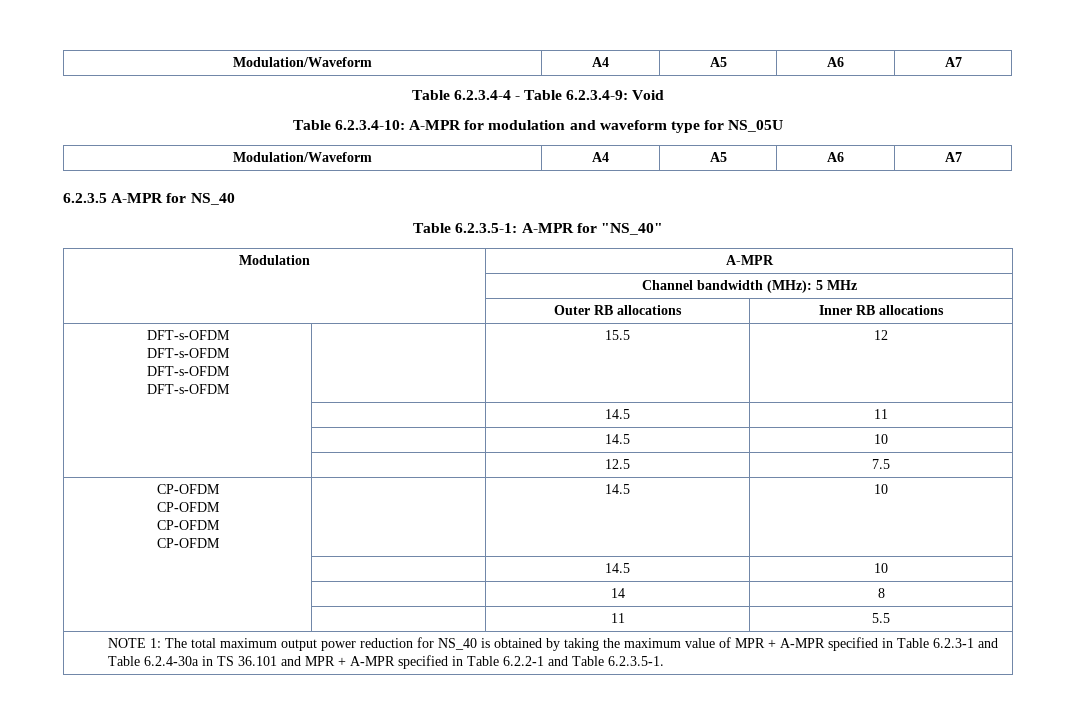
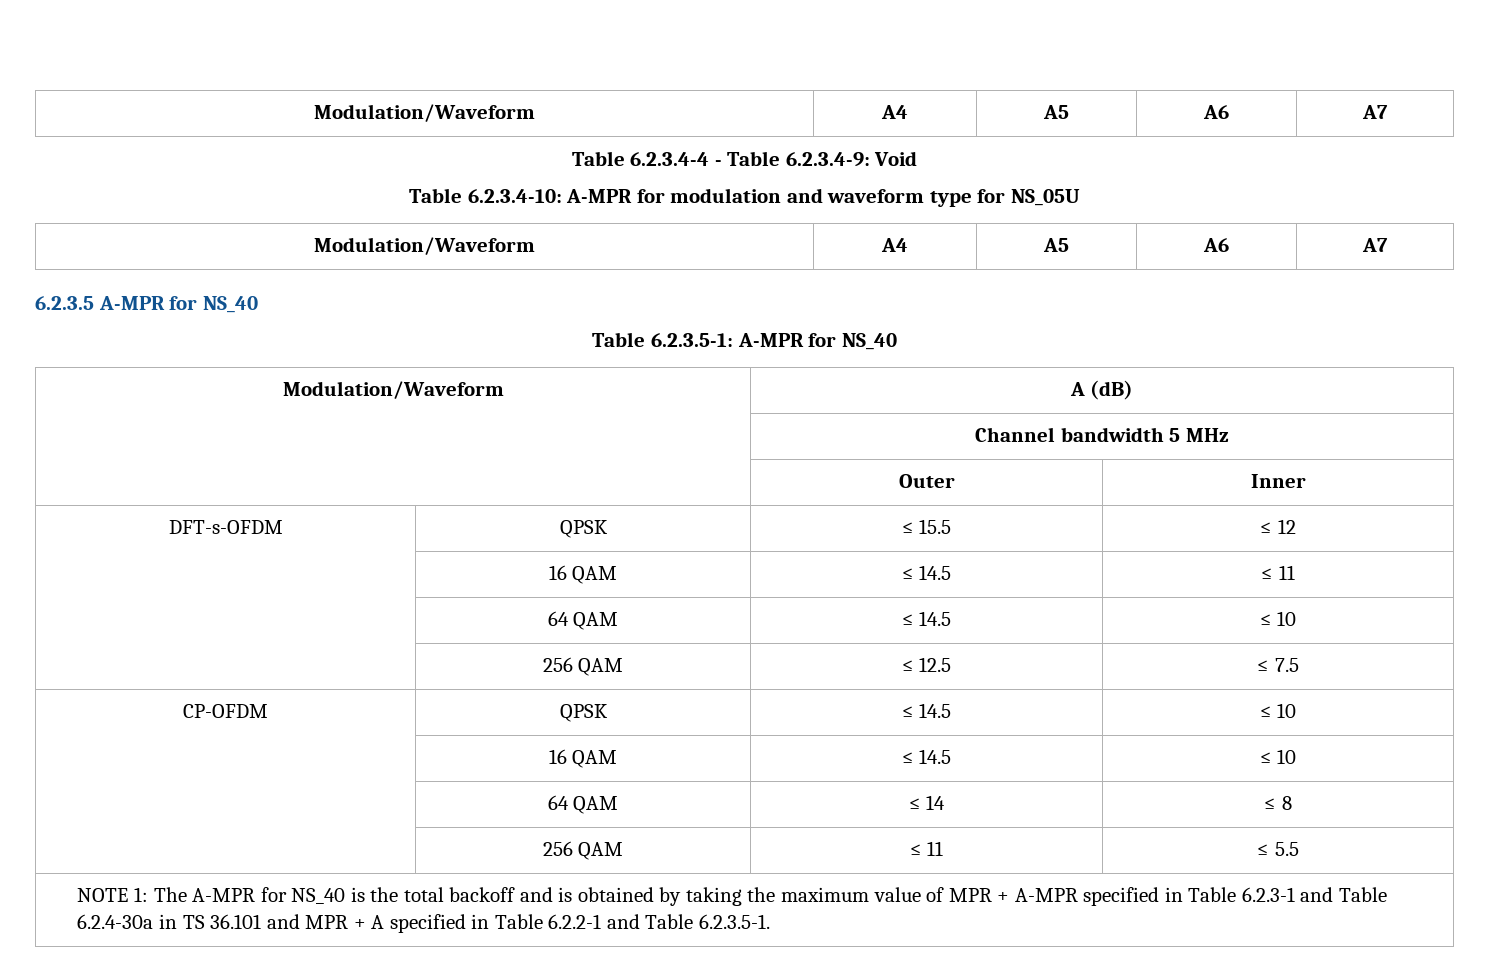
[600,223,663,235] [239,255,310,265] [725,255,774,265] "NS_40" // Modulation | A-MPR -> [841,333,897,350] [282,381,504,399] [1069,380,1134,400] NS_40 // Modulation/Waveform | A (dB)
[766,280,812,293] (MHz): -> (1164, 434) none
[594,305,682,315] RB allocations -> (955, 481) none
[856,305,944,315] [146,330,230,340] [146,348,230,358] [146,366,230,376] [146,384,230,394] RB allocations // DFT-s-OFDM // DFT-s-OFDM // DFT-s-OFDM // DFT-s-OFDM | | -> [168,520,283,534] [559,520,608,538] [901,522,914,534] // DFT-s-OFDM | QPSK | ≤
(630, 335) none -> [1260,522,1273,534] ≤
[605,409,630,419] | 14.5 | -> [548,565,618,584] [901,565,952,580] [1261,568,1274,580] 16 QAM | ≤ 14.5 | ≤
[605,434,630,444] [874,434,888,444] | 14.5 | 10 // | | -> [547,611,619,630] [901,611,952,626] [1259,611,1297,626] [542,657,624,676] [901,660,914,672] 64 QAM | ≤ 14.5 | ≤ 10 // | 256 QAM | ≤
(630, 464) none -> [1257,660,1270,672] ≤
[156,502,220,512] [156,520,220,530] [156,538,220,548] [605,484,630,494] [874,484,888,494] [605,563,630,573] [874,563,888,573] // CP-OFDM // CP-OFDM // CP-OFDM | | 14.5 | 10 // | | 14.5 | 10 // | | -> [559,704,608,722] [901,703,952,718] [1259,703,1297,718] [548,749,618,768] [901,749,952,764] [1259,749,1297,764] [547,795,619,814] [908,798,921,810] | QPSK | ≤ 14.5 | ≤ 10 // | 16 QAM | ≤ 14.5 | ≤ 10 // | 64 QAM | ≤
(625, 593) none -> [1264,798,1277,810] ≤
(885, 593) | -> [542,841,624,860] [909,844,922,856] 256 QAM | ≤
(625, 618) none -> [1257,844,1270,856] ≤
[191,637,478,651] total maximum output power reduction for NS_40 -> [192,887,553,904] A-MPR for NS_40 is the total backoff and
[350,656,396,666] A-MPR -> [371,915,385,929] A

